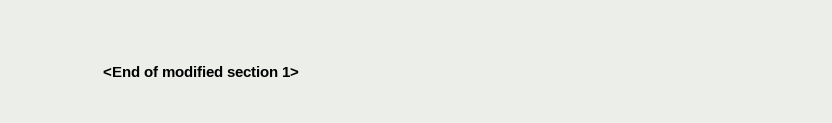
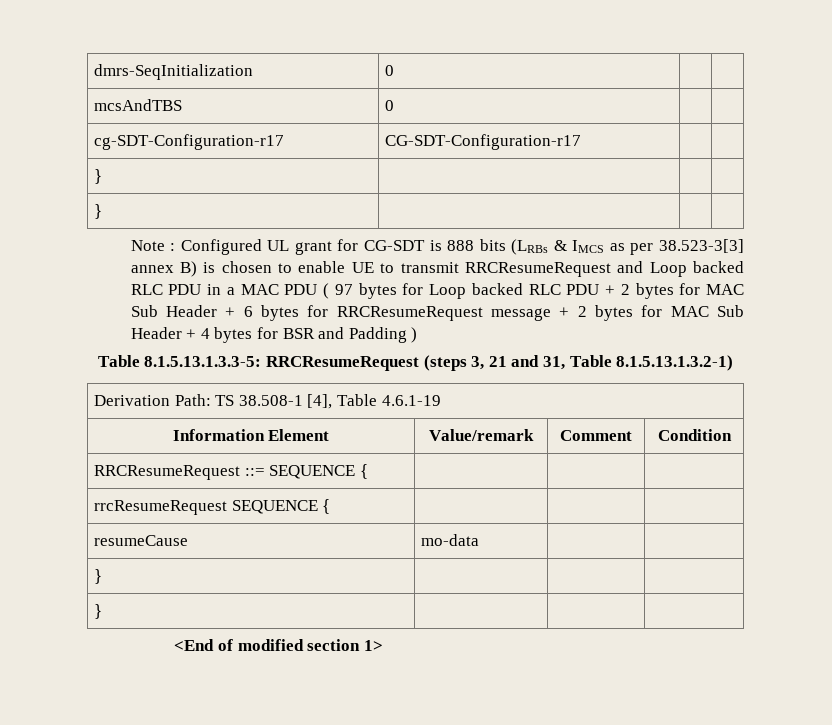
(102, 71) none -> [93,64,253,80] [384,65,394,76] [93,99,182,111] [384,100,394,111] [93,134,284,150] [384,134,581,150] [93,169,102,184] [93,204,102,219] [130,239,745,255] [130,261,745,277] [130,283,745,299] [130,305,744,321] [130,327,418,343] [97,355,734,371] [93,394,441,409] [172,429,330,441] [429,429,534,441] [560,430,632,441] [657,429,732,441] [93,464,368,480] [93,499,331,515] [93,535,188,546] [420,534,479,546] [93,569,102,584] [93,604,102,619] dmrs-SeqInitialization | 0 | | // mcsAndTBS | 0 | | // cg-SDT-Configuration-r17 | CG-SDT-Configuration-r17 | | // } | | | // } | | | // Note : Configured UL grant for CG-SDT is 888 bits (LRBs & IMCS as per 38.523-3[3] annex B) is chosen to enable UE to transmit RRCResumeRequest and Loop backed RLC PDU in a MAC PDU ( 97 bytes for Loop backed RLC PDU + 2 bytes for MAC Sub Header + 6 bytes for RRCResumeRequest message + 2 bytes for MAC Sub Header + 4 bytes for BSR and Padding ) // Table 8.1.5.13.1.3.3-5: RRCResumeRequest (steps 3, 21 and 31, Table 8.1.5.13.1.3.2-1) // Derivation Path: TS 38.508-1 [4], Table 4.6.1-19 // Information Element | Value/remark | Comment | Condition // RRCResumeRequest ::= SEQUENCE { | | | // rrcResumeRequest SEQUENCE { | | | // resumeCause | mo-data | | // } | | | // } | | | //

